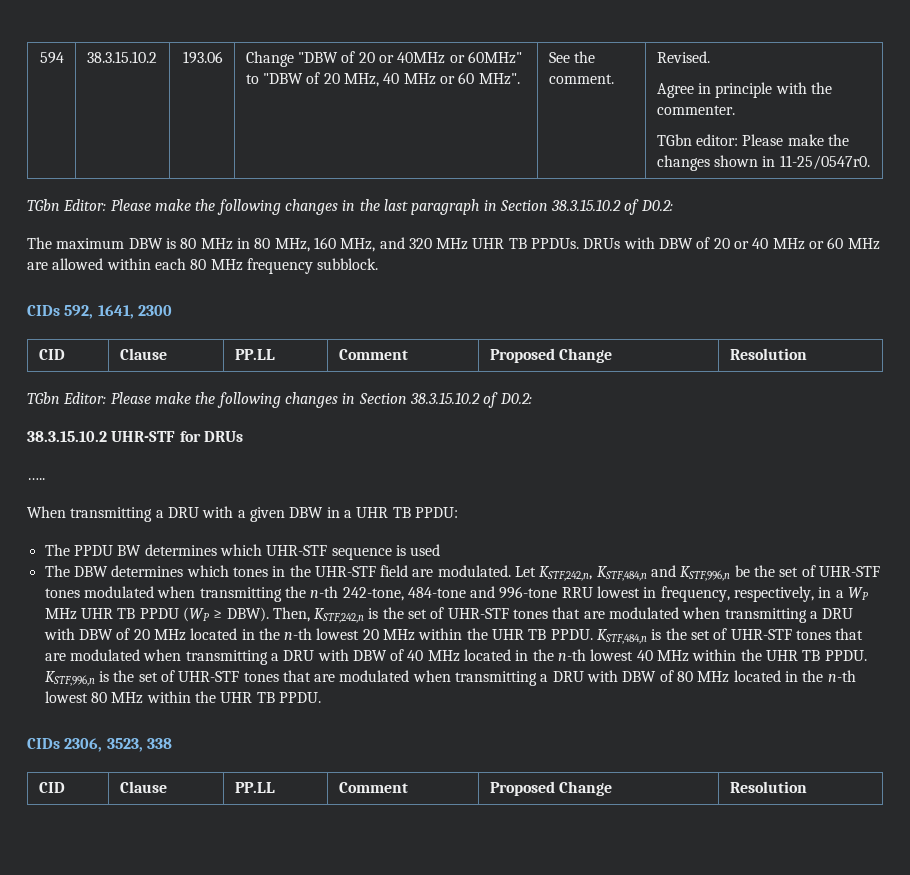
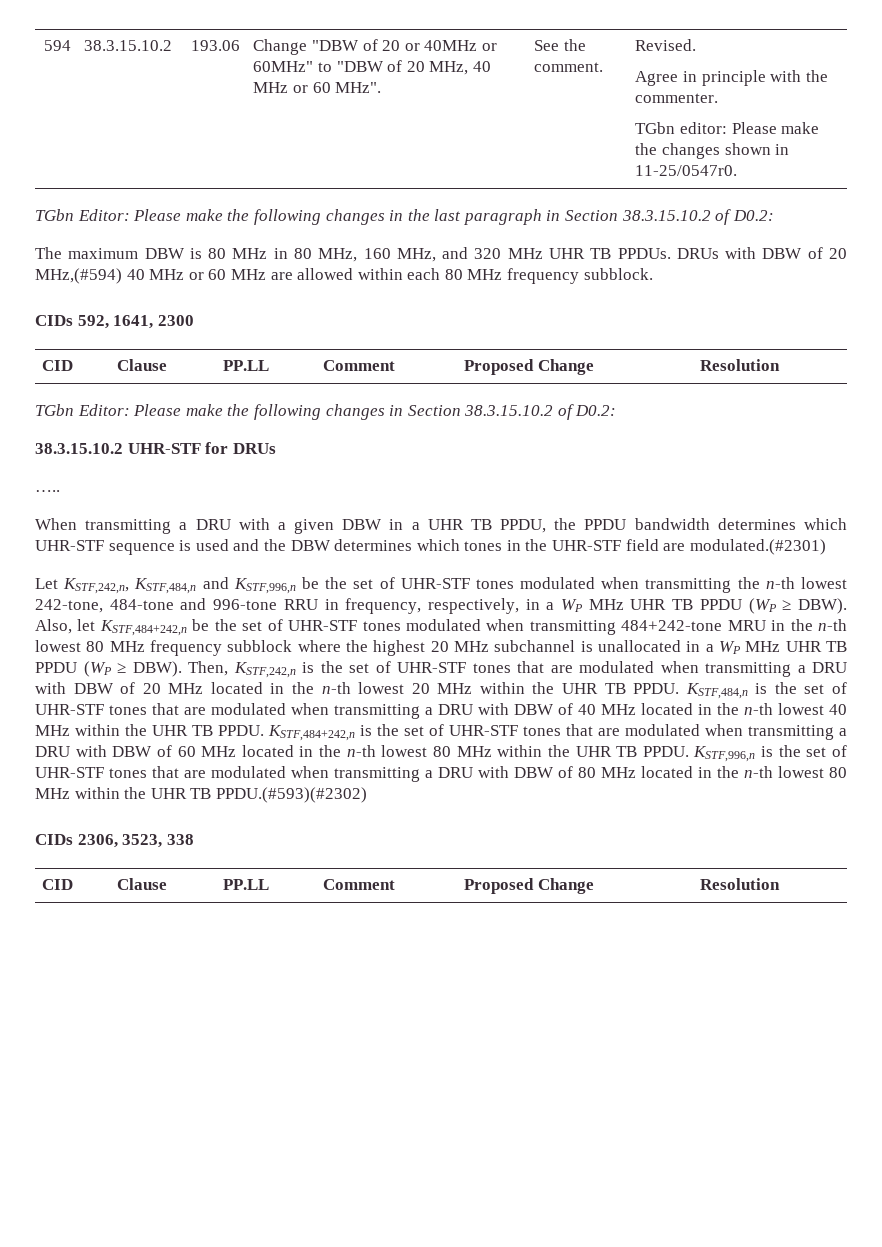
[734,241,750,249] or -> [35,268,122,284] MHz,(#594)
[414,507,458,518] [44,544,142,556] PPDU: // The PPDU BW -> [500,518,710,533] PPDU, the PPDU bandwidth
[44,565,70,577] // The -> [233,539,286,551] and the
[437,565,511,577] modulated. -> [689,539,826,555] modulated.(#2301) //
(339, 592) none -> [801,577,847,589] lowest
[597,586,641,598] lowest -> (318, 604) none
(269, 614) none -> [35,619,847,636] [35,640,848,656] [35,661,182,677] Also, let KSTF,484+242,n be the set of UHR-STF tones modulated when transmitting 484+242-tone MRU in the n-th lowest 80 MHz frequency subblock where the highest 20 MHz subchannel is unallocated in a WP MHz UHR TB PPDU (WP ≥ DBW).
(867, 655) none -> [268,724,847,741] [35,745,689,757] KSTF,484+242,n is the set of UHR-STF tones that are modulated when transmitting a DRU with DBW of 60 MHz located in the n-th lowest 80 MHz within the UHR TB PPDU.
[278,692,321,703] PPDU. -> [215,787,367,803] PPDU.(#593)(#2302)

